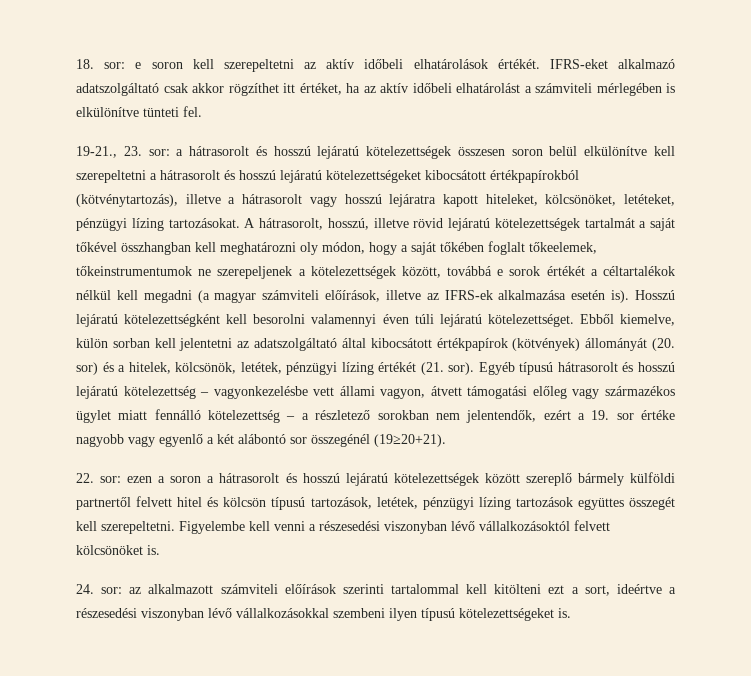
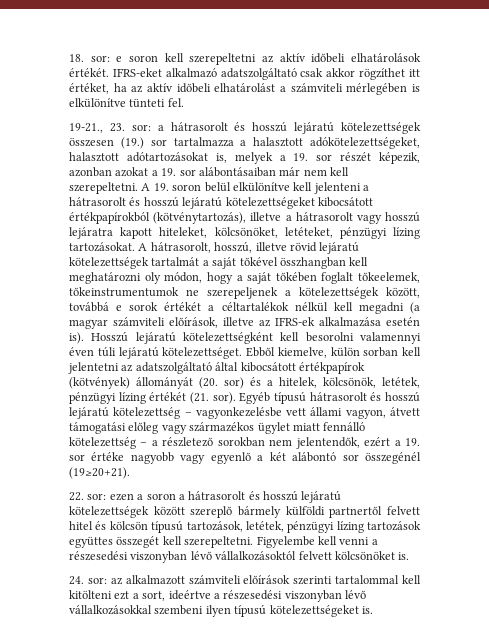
(505, 151) none -> [120,137,420,149] [69,152,420,164] [69,167,349,177] [69,182,169,194] (19.) sor tartalmazza a halasztott adókötelezettségeket, halasztott adótartozásokat is, melyek a 19. sor részét képezik, azonban azokat a 19. sor alábontásaiban már nem kell szerepeltetni. A 19.
[76,170,146,183] szerepeltetni -> [313,182,361,194] jelenteni

